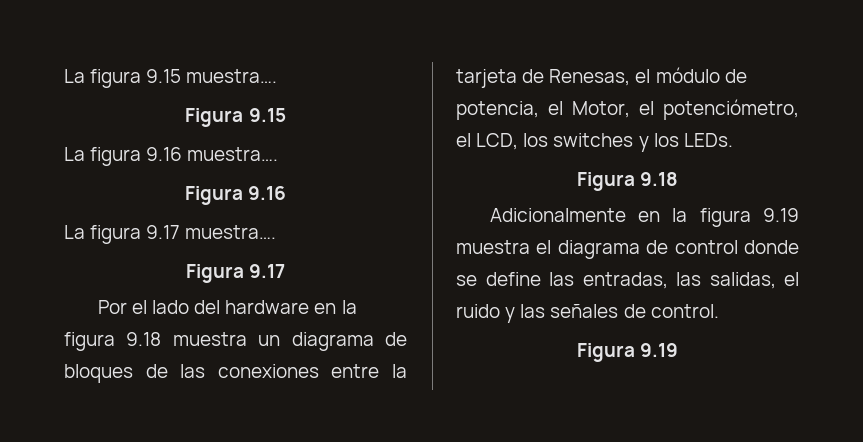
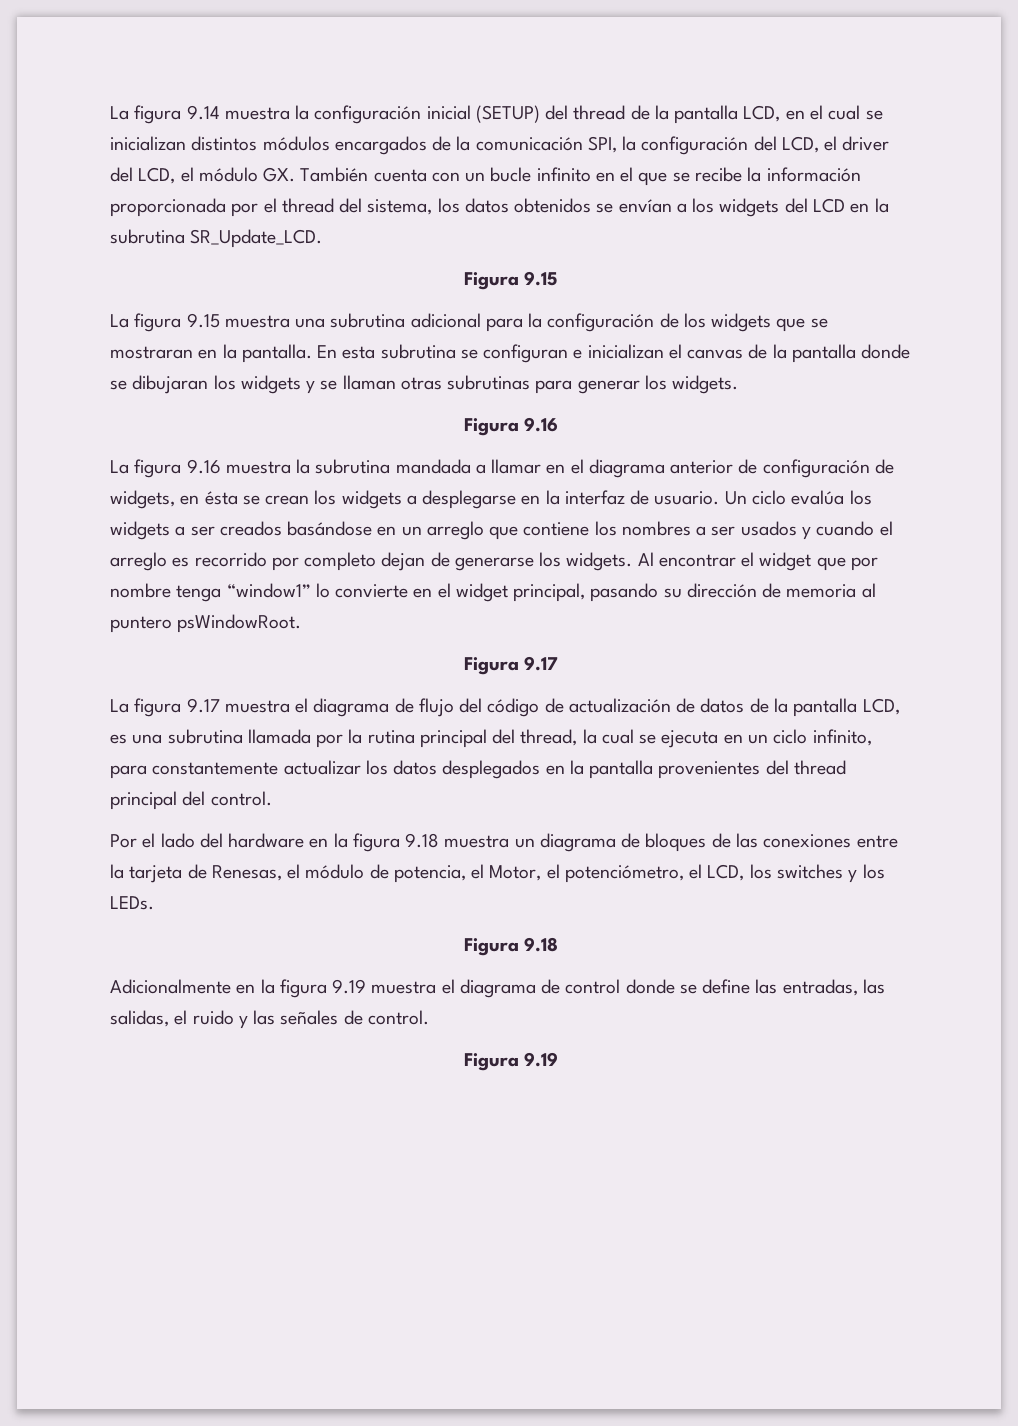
[64,69,278,88] [185,108,286,127] [64,147,279,166] [184,186,287,205] [64,225,277,244] [185,264,286,283] La figura 9.15 muestra…. // Figura 9.15 // La figura 9.16 muestra…. // Figura 9.16 // La figura 9.17 muestra…. // Figura 9.17 -> [110,105,883,124] [110,136,890,155] [110,167,861,186] [110,198,889,217] [110,229,323,248] [463,271,559,290] [110,313,828,332] [110,344,911,363] [110,375,739,394] [463,417,559,436] [110,459,894,478] [110,490,872,509] [110,521,893,540] [110,552,878,571] [110,583,876,602] [110,614,302,633] [463,656,559,675] [110,698,900,717] [110,729,872,748] [110,760,846,779] [110,791,272,810] La figura 9.14 muestra la configuración inicial (SETUP) del thread de la pantalla LCD, en el cual se inicializan distintos módulos encargados de la comunicación SPI, la configuración del LCD, el driver del LCD, el módulo GX. También cuenta con un bucle infinito en el que se recibe la información proporcionada por el thread del sistema, los datos obtenidos se envían a los widgets del LCD en la subrutina SR_Update_LCD. // Figura 9.15 // La figura 9.15 muestra una subrutina adicional para la configuración de los widgets que se mostraran en la pantalla. En esta subrutina se configuran e inicializan el canvas de la pantalla donde se dibujaran los widgets y se llaman otras subrutinas para generar los widgets. // Figura 9.16 // La figura 9.16 muestra la subrutina mandada a llamar en el diagrama anterior de configuración de widgets, en ésta se crean los widgets a desplegarse en la interfaz de usuario. Un ciclo evalúa los widgets a ser creados basándose en un arreglo que contiene los nombres a ser usados y cuando el arreglo es recorrido por completo dejan de generarse los widgets. Al encontrar el widget que por nombre tenga “window1” lo convierte en el widget principal, pasando su dirección de memoria al puntero psWindowRoot. // Figura 9.17 // La figura 9.17 muestra el diagrama de flujo del código de actualización de datos de la pantalla LCD, es una subrutina llamada por la rutina principal del thread, la cual se ejecuta en un ciclo infinito, para constantemente actualizar los datos desplegados en la pantalla provenientes del thread principal del control.

